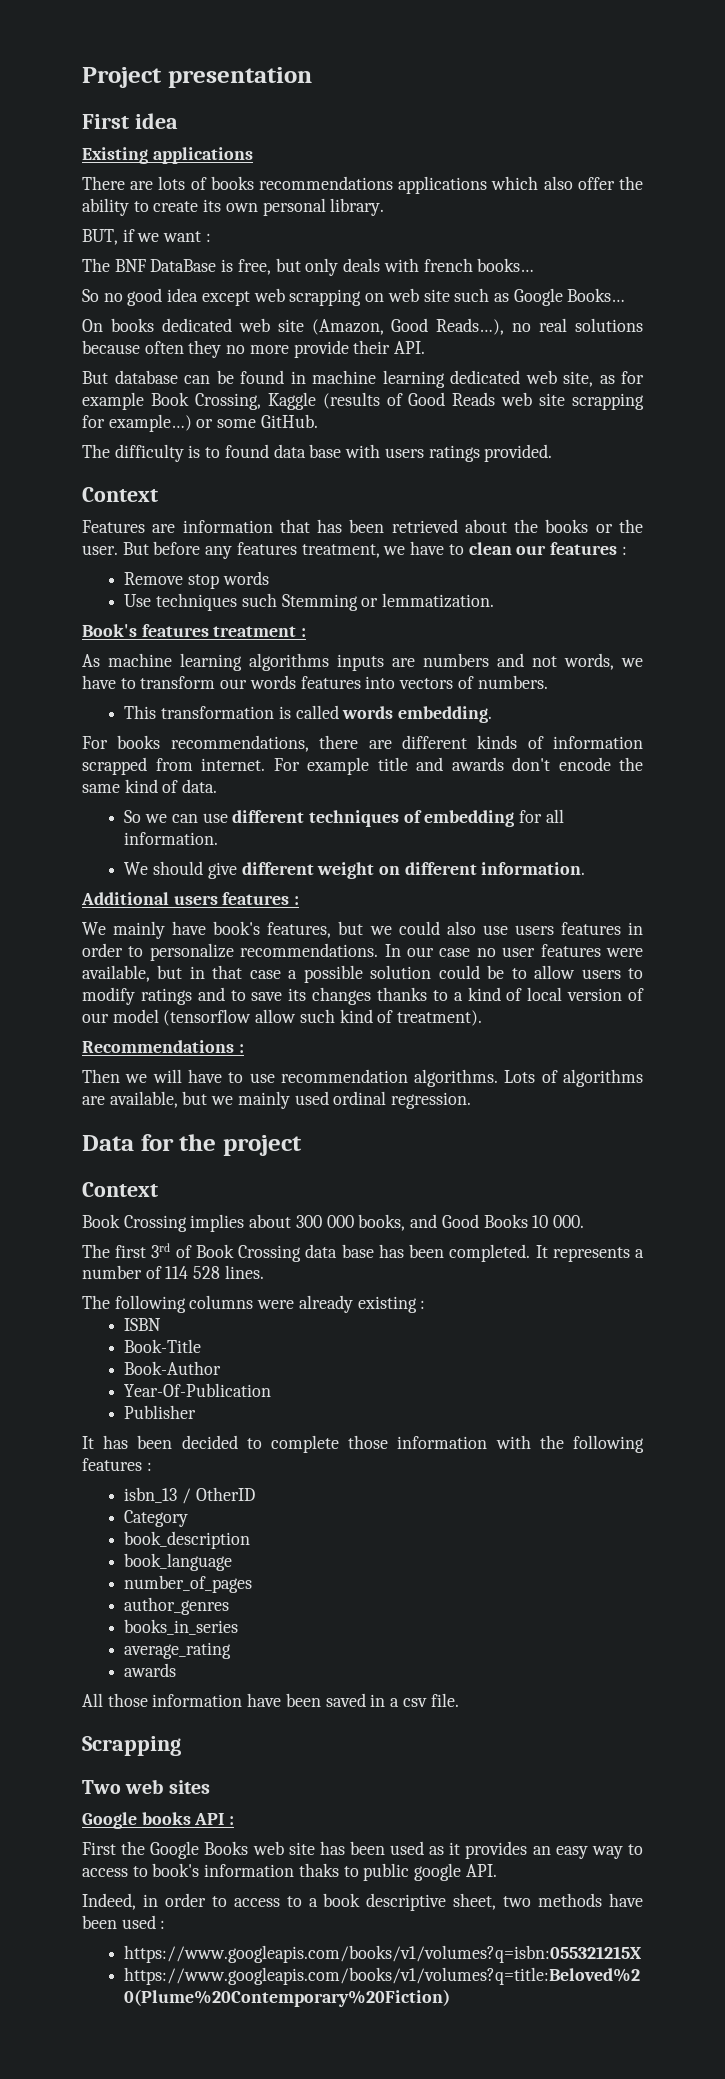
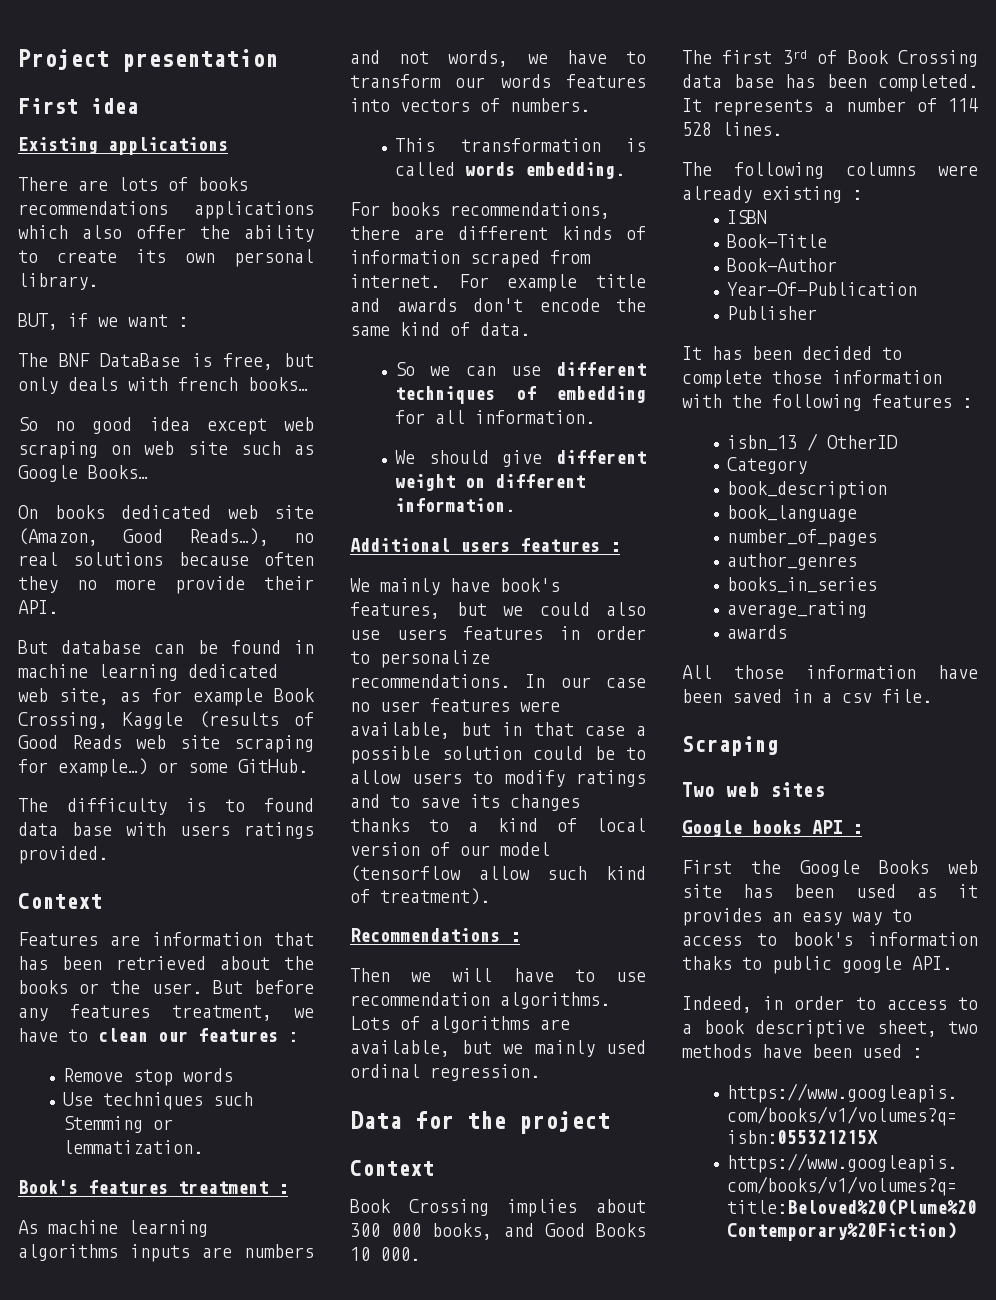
[289,289,362,306] scrapping -> [18,441,98,459] scraping
[571,393,644,410] scrapping -> [234,735,314,753] scraping
[82,757,147,775] scrapped -> [470,250,540,268] scraped
[82,1736,181,1756] Scrapping -> [682,736,778,756] Scraping

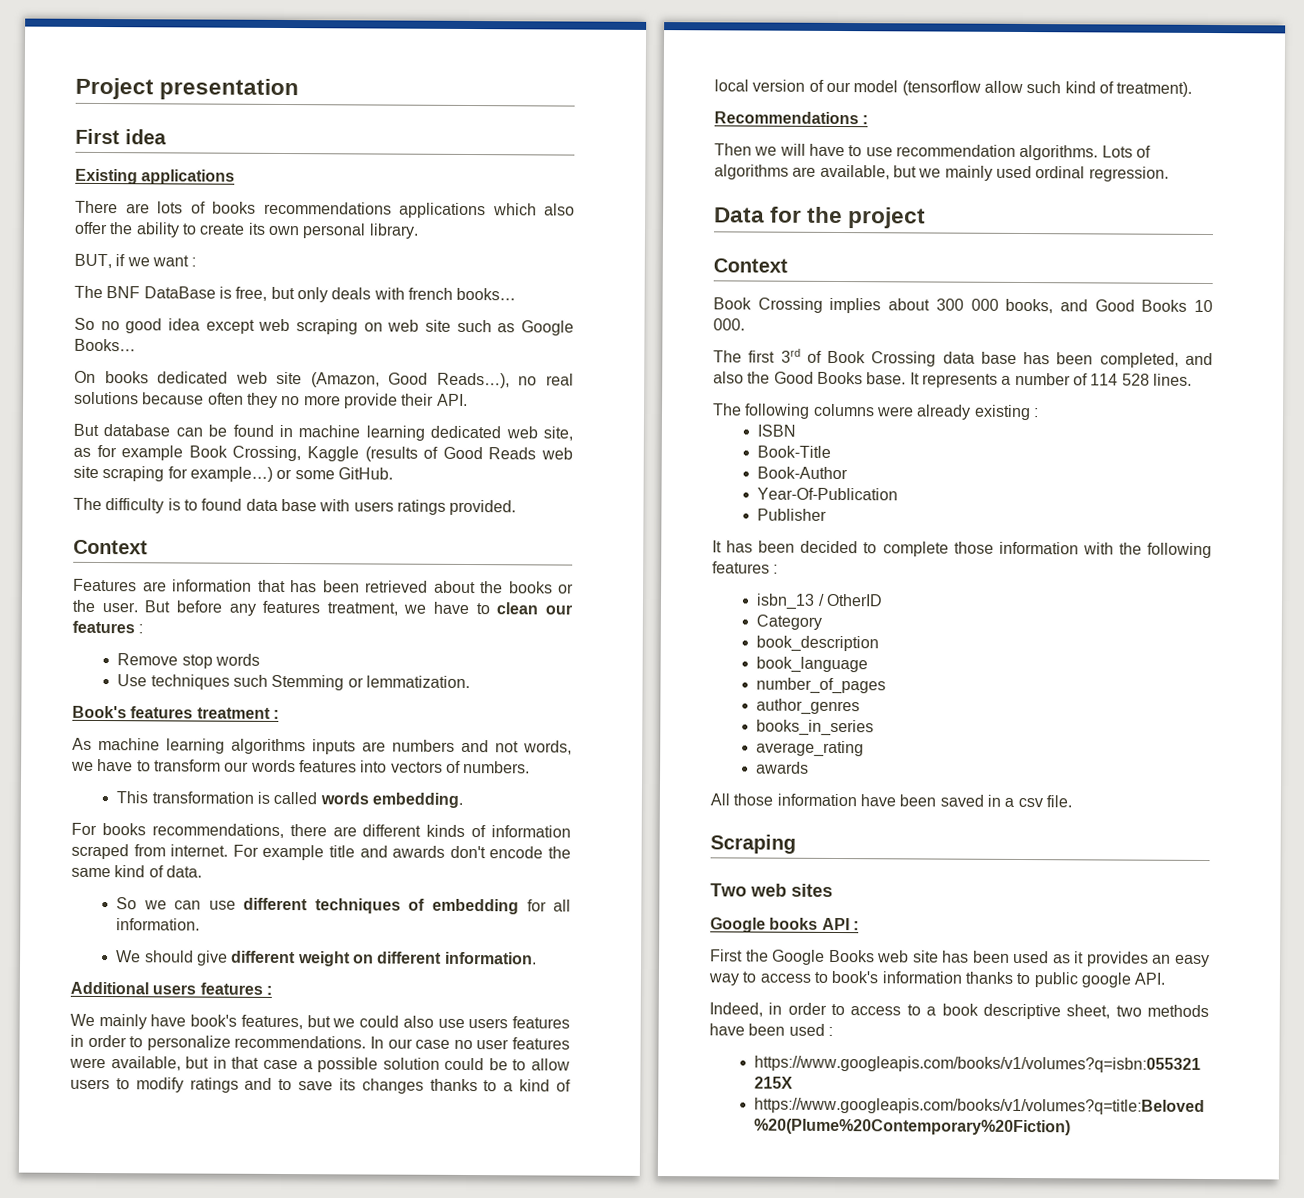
[878,74,978,92] completed. -> [1099,352,1213,368] [713,371,907,385] completed, and also the Good Books base.
[682,956,732,970] thaks -> [964,971,1013,984] thanks

